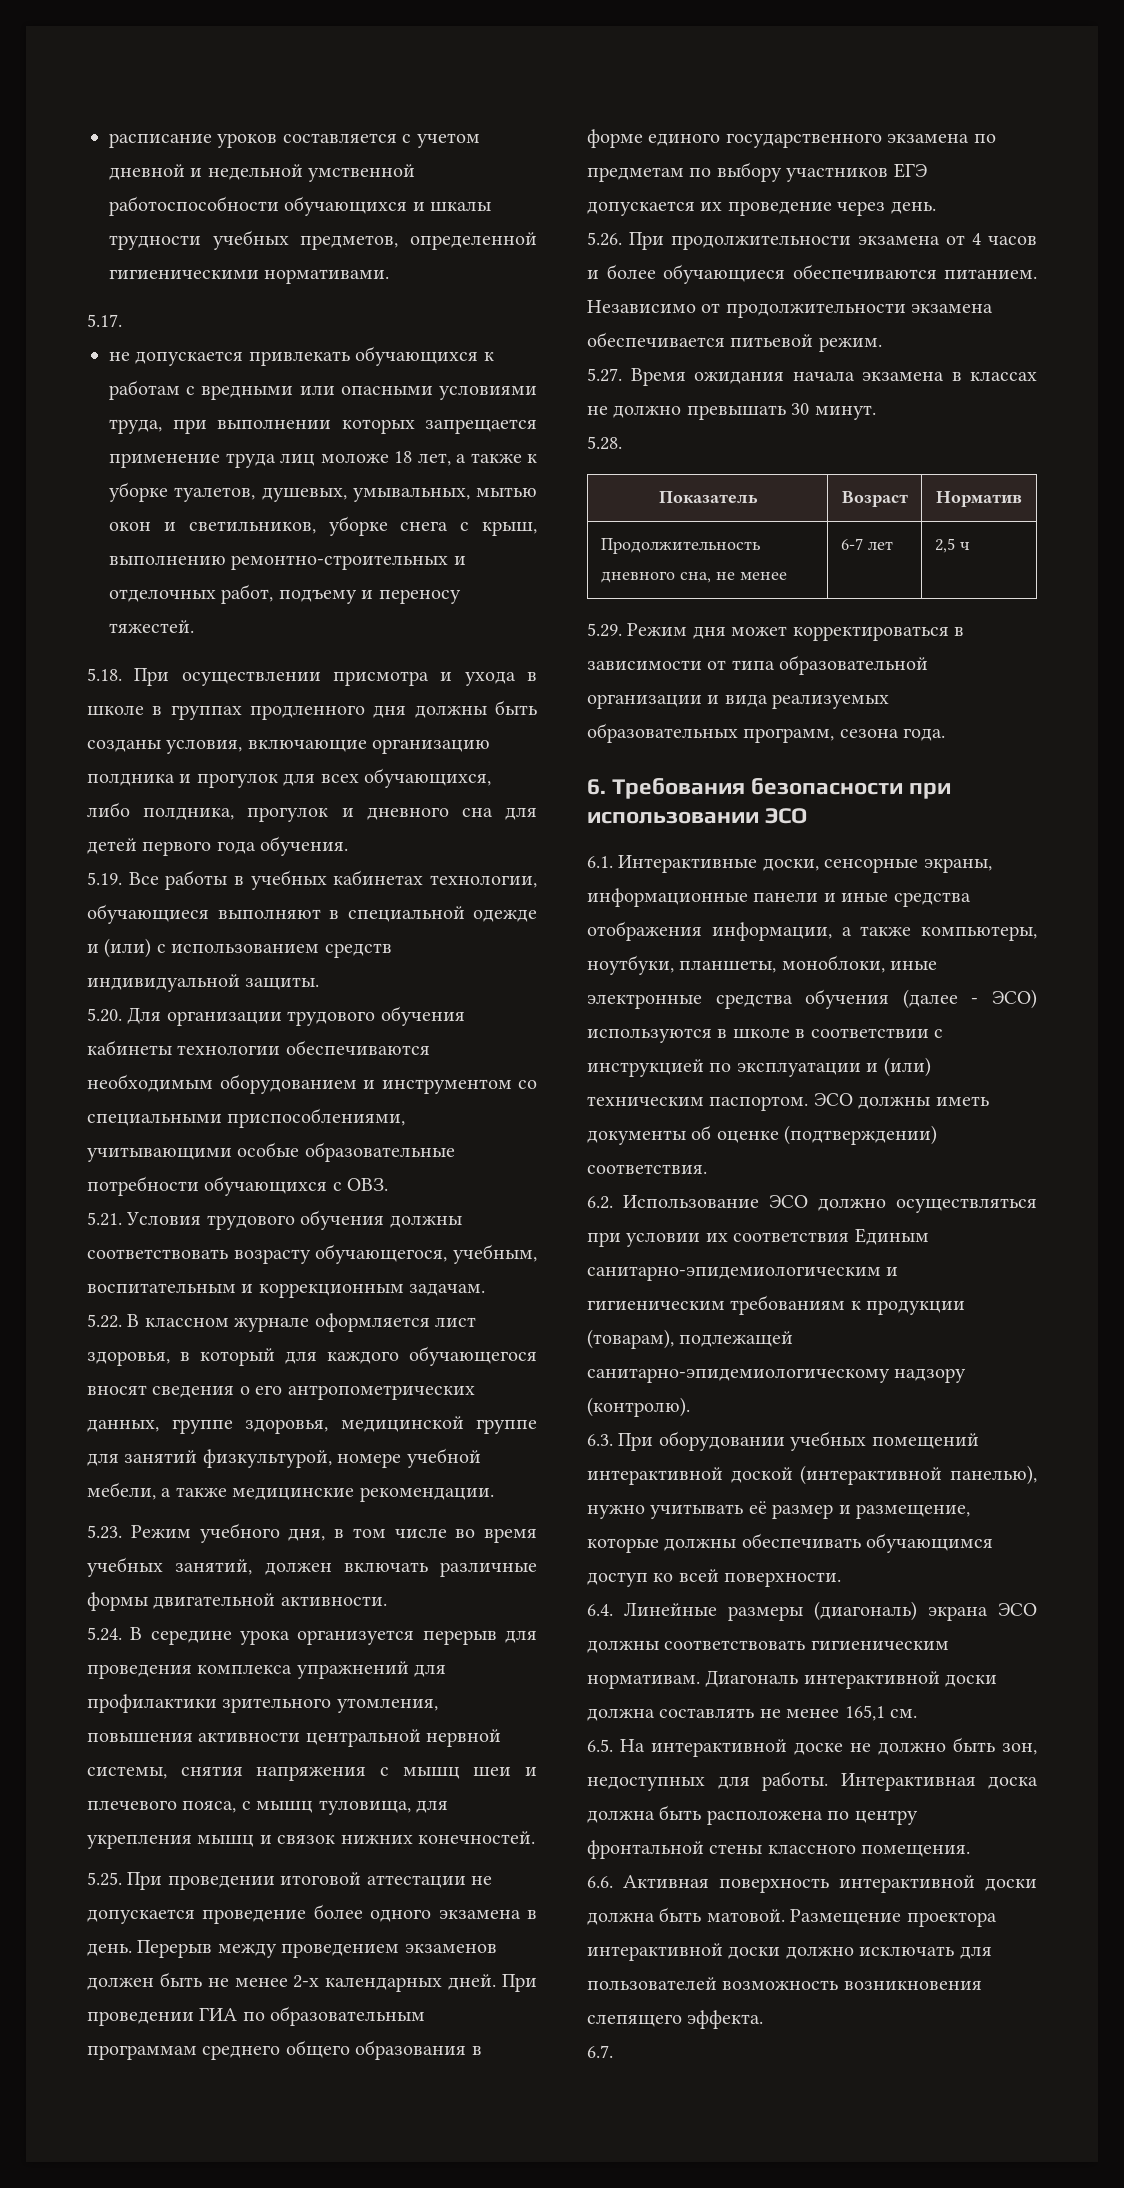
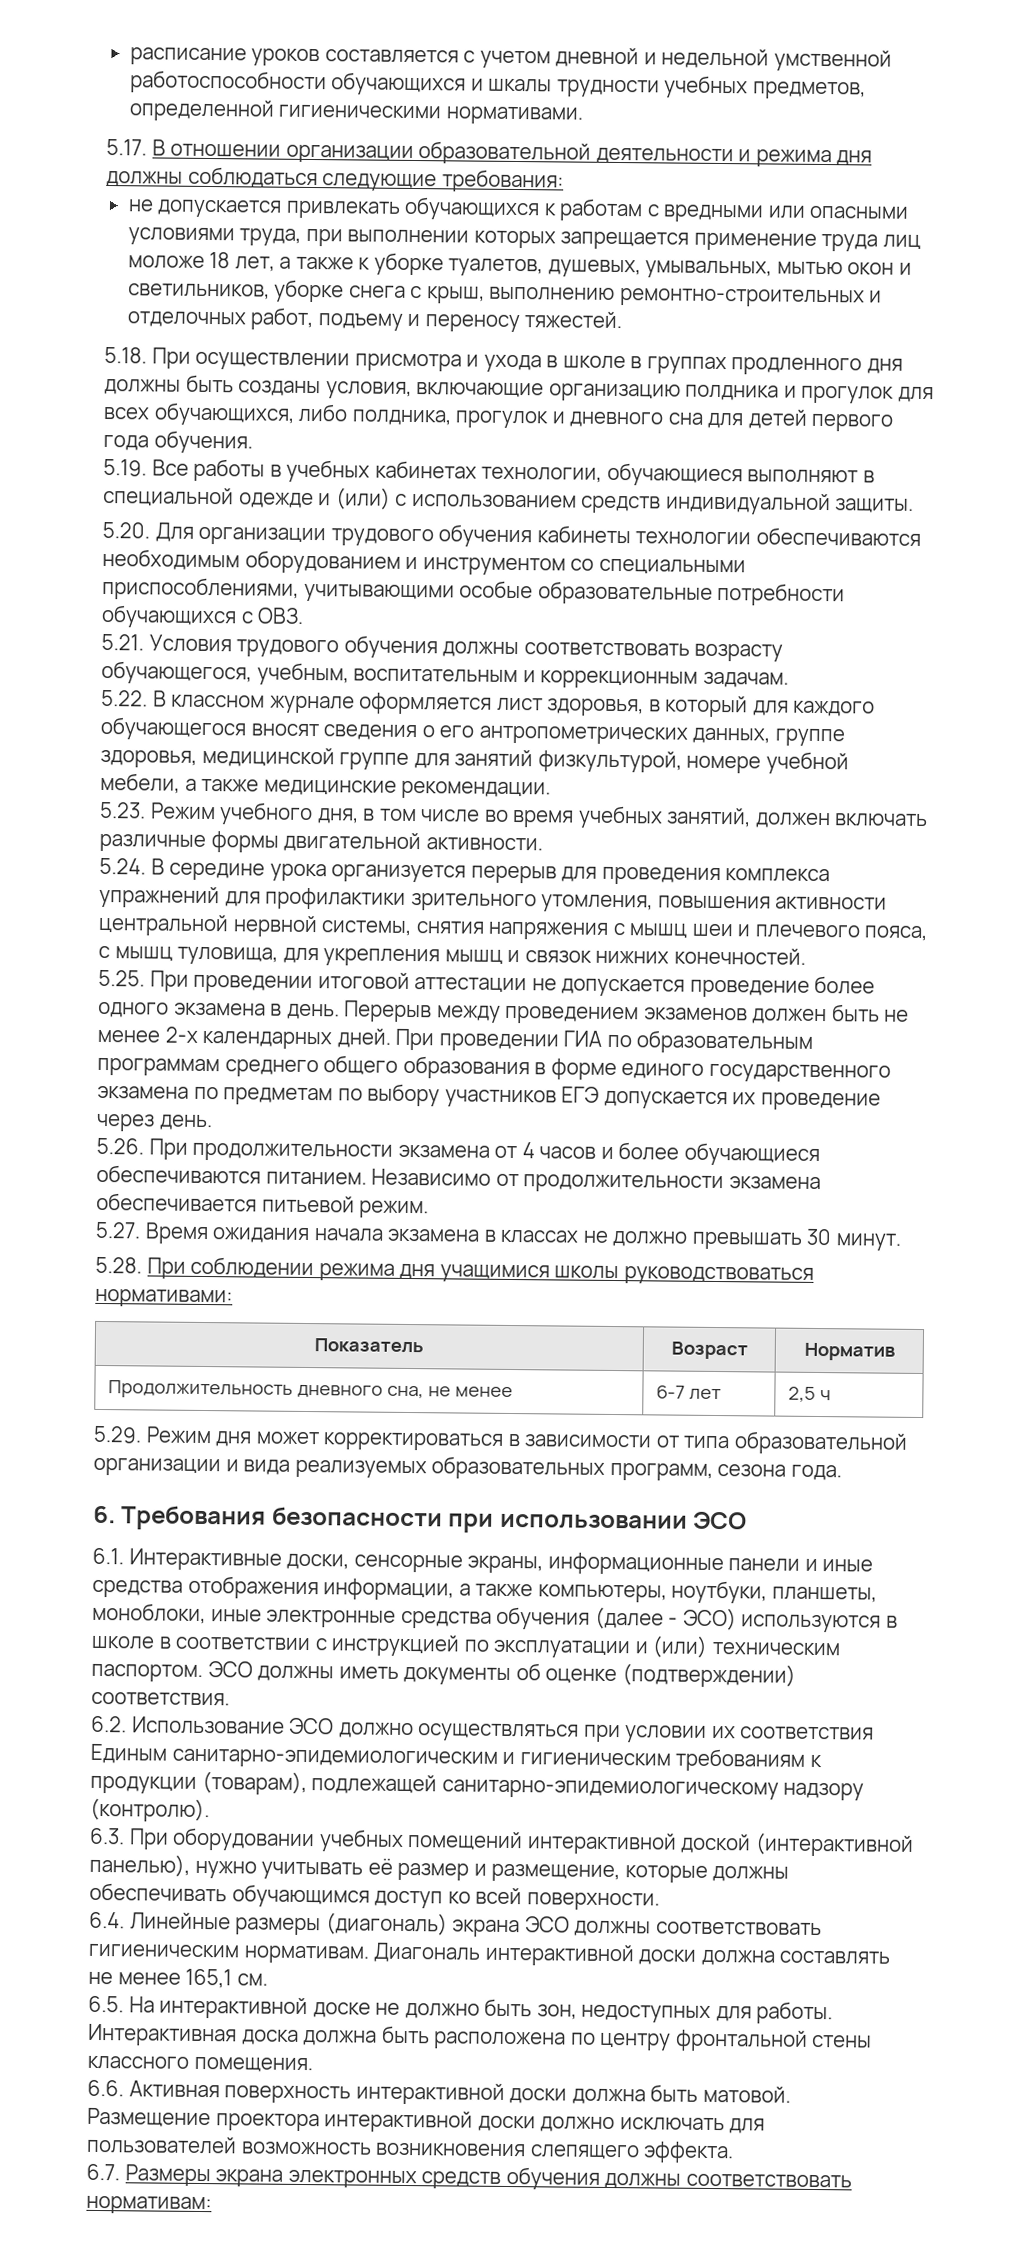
(122, 320) none -> [151,139,873,168] [106,166,564,193] В отношении организации образовательной деятельности и режима дня должны соблюдаться следующие требования:
(622, 443) none -> [146,1256,814,1285] [95,1288,233,1308] При соблюдении режима дня учащимися школы руководствоваться нормативами:
(613, 2051) none -> [124,2164,852,2190] [86,2195,212,2215] Размеры экрана электронных средств обучения должны соответствовать нормативам:

